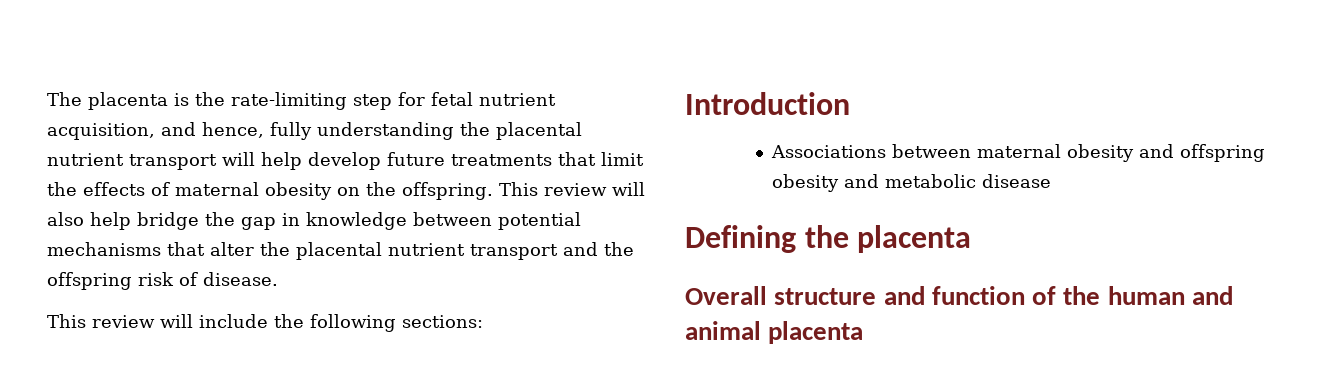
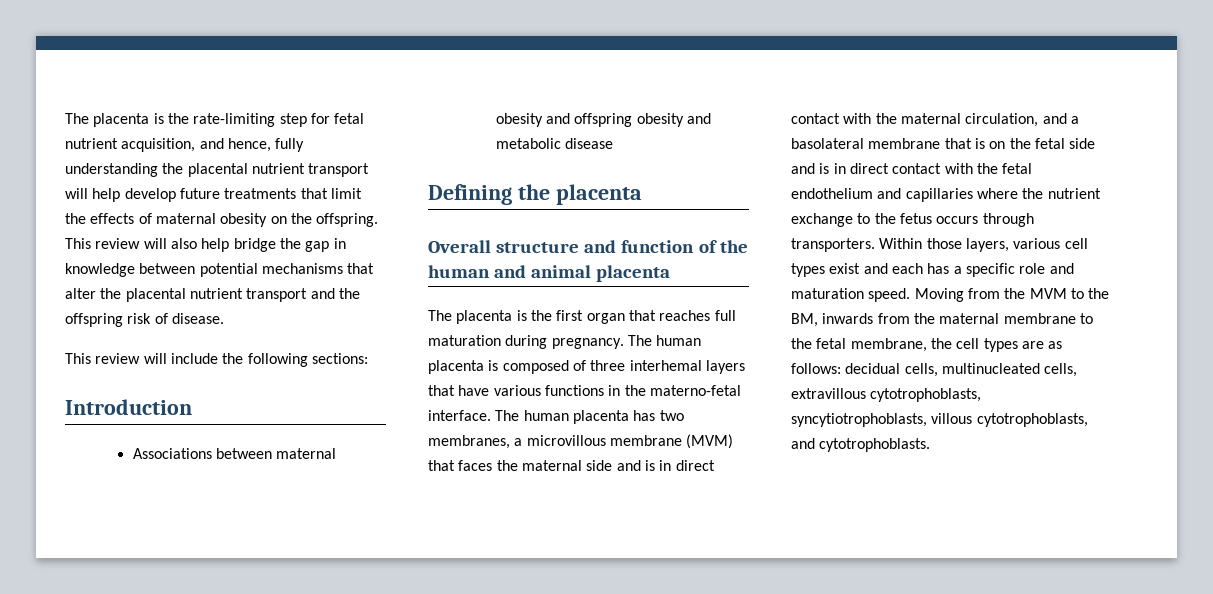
(864, 332) none -> [428,310,736,324] [428,335,702,349] [428,360,745,374] [428,385,741,396] [428,410,684,424] [428,434,734,449] [428,460,715,471] [791,113,1079,127] [791,138,1096,149] [791,163,1033,174] [791,188,1101,202] [791,213,1034,227] [791,238,1088,252] [791,263,1074,277] [791,288,1110,302] [791,313,1093,327] [791,338,1063,352] [791,363,1078,377] [791,388,982,402] [791,413,1088,427] [791,438,931,452] // The placenta is the first organ that reaches full maturation during pregnancy. The human placenta is composed of three interhemal layers that have various functions in the materno-fetal interface. The human placenta has two membranes, a microvillous membrane (MVM) that faces the maternal side and is in direct contact with the maternal circulation, and a basolateral membrane that is on the fetal side and is in direct contact with the fetal endothelium and capillaries where the nutrient exchange to the fetus occurs through transporters. Within those layers, various cell types exist and each has a specific role and maturation speed. Moving from the MVM to the BM, inwards from the maternal membrane to the fetal membrane, the cell types are as follows: decidual cells, multinucleated cells, extravillous cytotrophoblasts, syncytiotrophoblasts, villous cytotrophoblasts, and cytotrophoblasts.

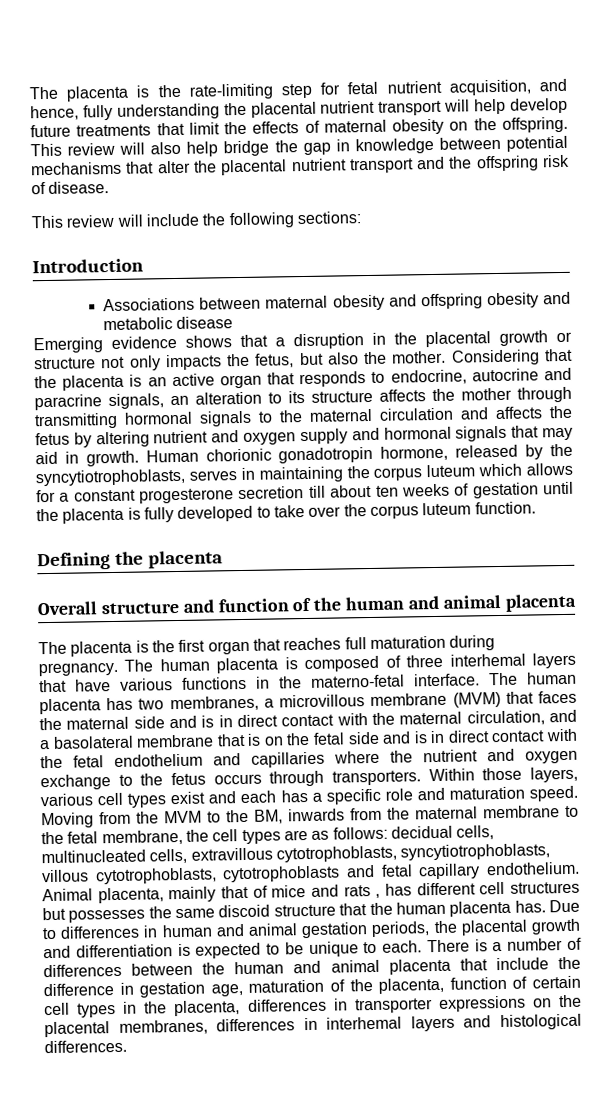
(614, 143) none -> [33,330,572,354] [34,348,573,371] [34,367,572,391] [34,386,572,411] [34,405,573,430] [35,425,573,448] [35,443,574,467] [35,462,573,487] [36,481,575,504] [36,501,536,524] // Emerging evidence shows that a disruption in the placental growth or structure not only impacts the fetus, but also the mother. Considering that the placenta is an active organ that responds to endocrine, autocrine and paracrine signals, an alteration to its structure affects the mother through transmitting hormonal signals to the maternal circulation and affects the fetus by altering nutrient and oxygen supply and hormonal signals that may aid in growth. Human chorionic gonadotropin hormone, released by the syncytiotrophoblasts, serves in maintaining the corpus luteum which allows for a constant progesterone secretion till about ten weeks of gestation until the placenta is fully developed to take over the corpus luteum function.
(1101, 193) none -> [487,748,578,764] and oxygen
[791,438,931,452] and cytotrophoblasts. -> [222,861,581,883] [42,881,580,904] [42,899,581,923] [42,918,581,940] [43,937,582,959] [43,956,581,978] [43,975,582,998] [44,994,583,1018] [44,1013,582,1038] [44,1039,127,1054] cytotrophoblasts and fetal capillary endothelium. Animal placenta, mainly that of mice and rats , has different cell structures but possesses the same discoid structure that the human placenta has. Due to differences in human and animal gestation periods, the placental growth and differentiation is expected to be unique to each. There is a number of differences between the human and animal placenta that include the difference in gestation age, maturation of the placenta, function of certain cell types in the placenta, differences in transporter expressions on the placental membranes, differences in interhemal layers and histological differences.

